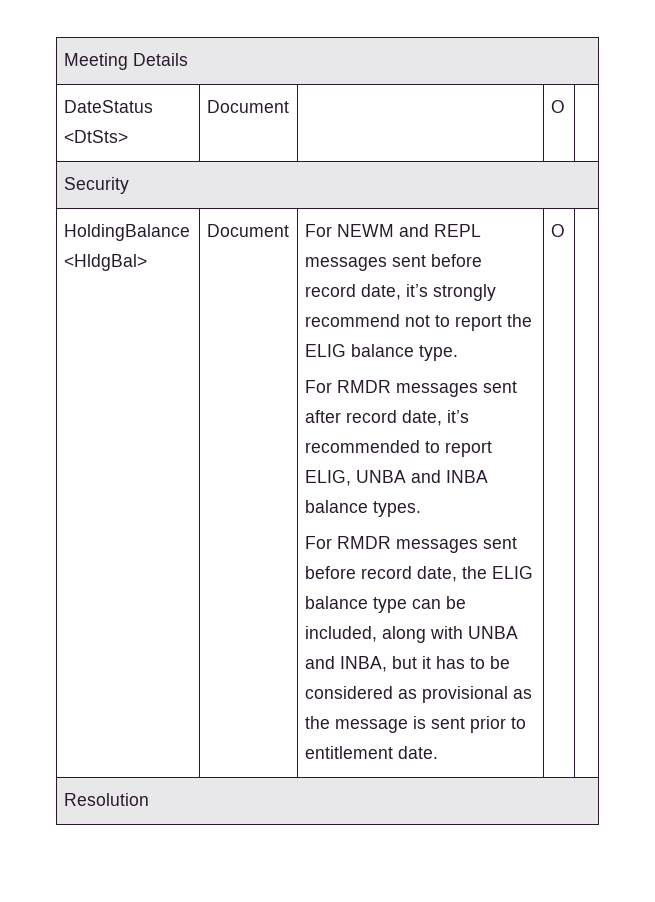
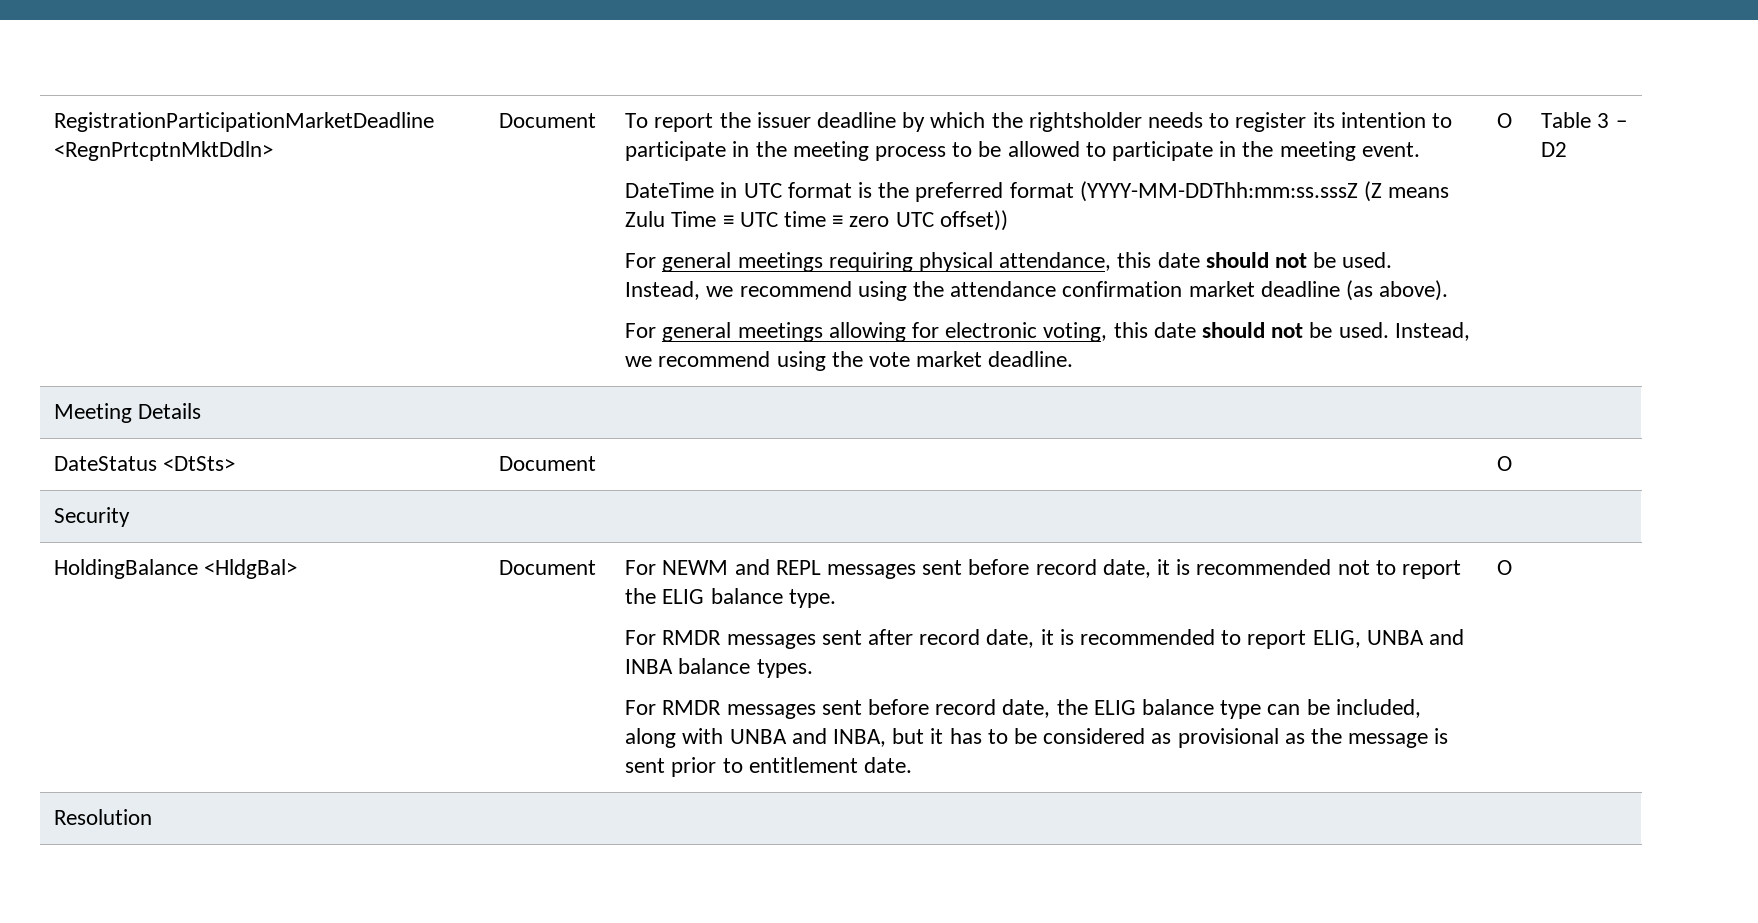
(63, 61) none -> [54,112,435,132] [54,141,274,161] [499,113,597,128] [625,112,1453,132] [625,141,1420,161] [625,181,1450,202] [625,210,1008,231] [625,252,1393,272] [625,280,1449,301] [625,322,1470,342] [625,351,1074,371] [1497,113,1513,128] [1541,112,1627,128] [1541,142,1568,157] RegistrationParticipationMarketDeadline <RegnPrtcptnMktDdln> | Document | To report the issuer deadline by which the rightsholder needs to register its intention to participate in the meeting process to be allowed to participate in the meeting event. // DateTime in UTC format is the preferred format (YYYY-MM-DDThh:mm:ss.sssZ (Z means Zulu Time ≡ UTC time ≡ zero UTC offset)) // For general meetings requiring physical attendance, this date should not be used. Instead, we recommend using the attendance confirmation market deadline (as above). // For general meetings allowing for electronic voting, this date should not be used. Instead, we recommend using the vote market deadline. | O | Table 3 – D2 //
[405,284,496,301] [304,314,400,327] it’s strongly recommend -> [1156,559,1332,575] it is recommended
[446,410,469,423] it’s -> [1040,629,1074,645] it is

